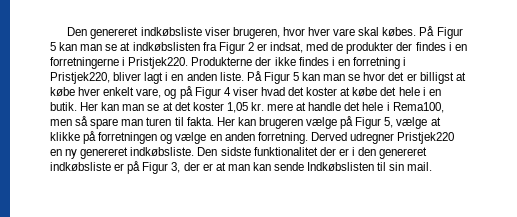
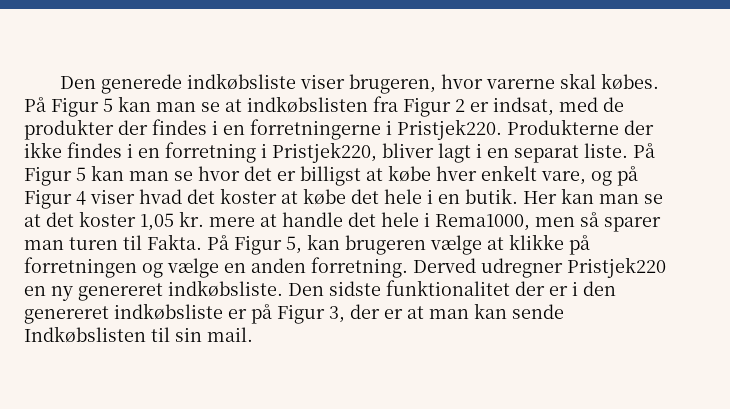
[67,27,139,39] Den genereret -> [59,74,182,94] Den generede
[308,27,356,36] hver vare -> [485,79,555,89] varerne
[186,72,217,81] anden -> [514,145,579,163] separat
[392,102,444,113] Rema100, -> [435,214,530,231] Rema1000,
[90,118,119,129] spare -> [604,217,661,232] sparer
[186,116,394,129] fakta. Her kan brugeren vælge på Figur 5, -> [147,234,426,255] Fakta. På Figur 5, kan brugeren

